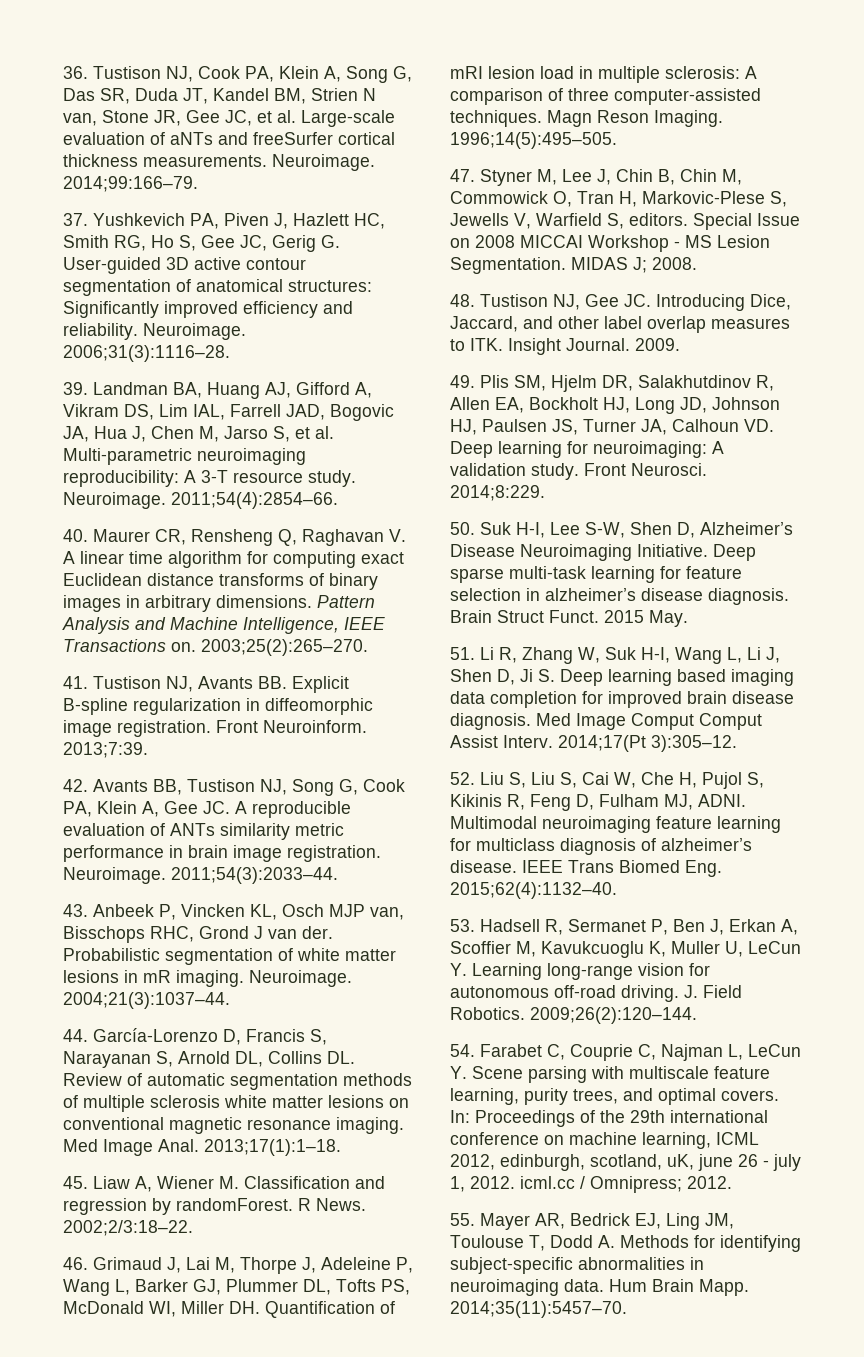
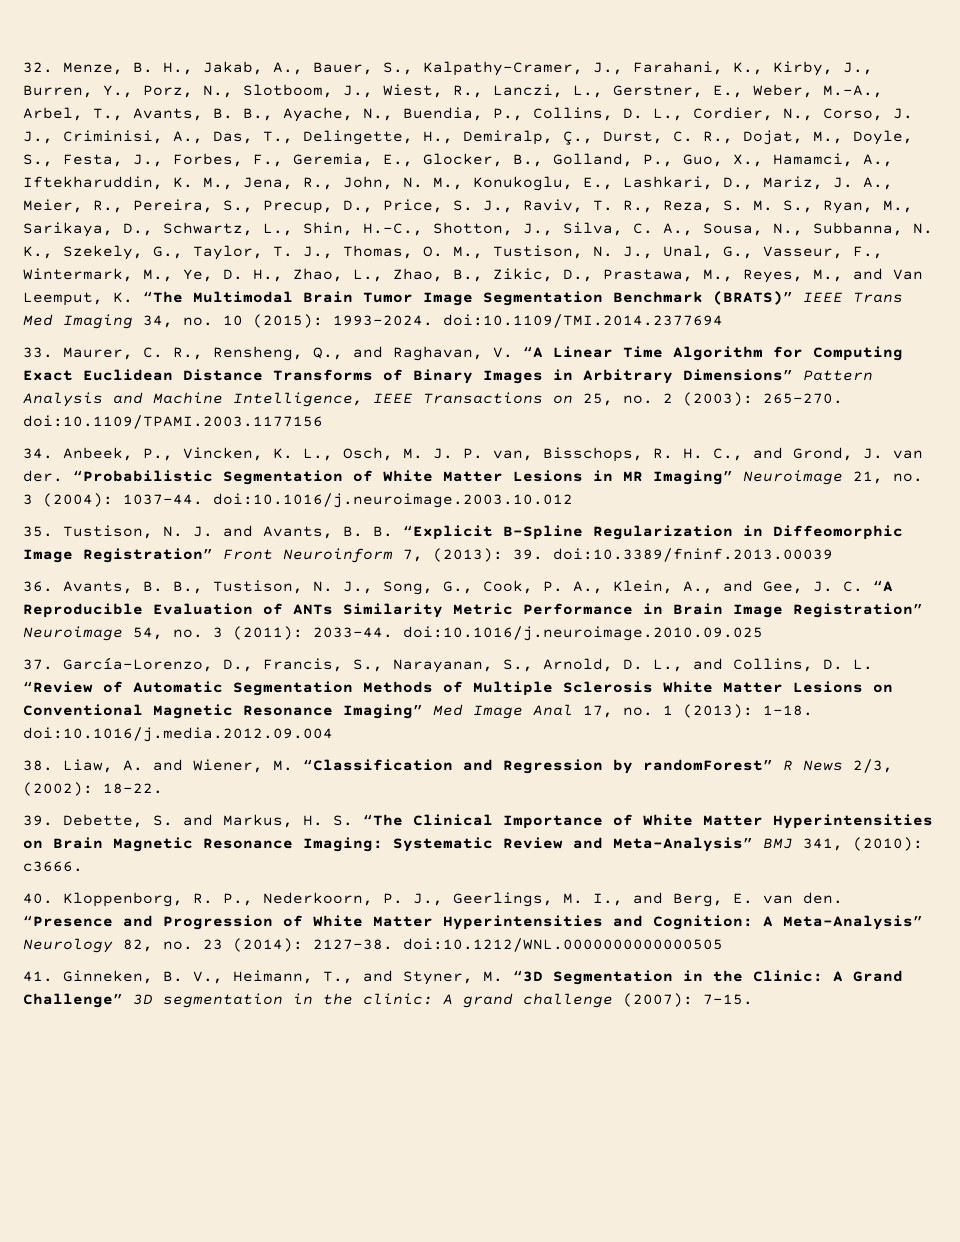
[63,66,412,83] [63,88,376,104] [63,110,395,127] [63,132,395,145] [63,154,375,171] [63,176,198,192] [63,213,385,229] [63,235,340,252] [63,257,306,274] [63,279,372,296] [63,301,353,318] [63,323,246,340] [63,345,230,362] [63,382,372,399] [63,404,394,421] [63,426,334,442] [63,448,306,465] [63,470,356,487] [63,492,338,509] [63,529,406,546] [63,551,404,568] [63,573,378,590] [63,595,312,612] 36. Tustison NJ, Cook PA, Klein A, Song G, Das SR, Duda JT, Kandel BM, Strien N van, Stone JR, Gee JC, et al. Large-scale evaluation of aNTs and freeSurfer cortical thickness measurements. Neuroimage. 2014;99:166–79. // 37. Yushkevich PA, Piven J, Hazlett HC, Smith RG, Ho S, Gee JC, Gerig G. User-guided 3D active contour segmentation of anatomical structures: Significantly improved efficiency and reliability. Neuroimage. 2006;31(3):1116–28. // 39. Landman BA, Huang AJ, Gifford A, Vikram DS, Lim IAL, Farrell JAD, Bogovic JA, Hua J, Chen M, Jarso S, et al. Multi-parametric neuroimaging reproducibility: A 3-T resource study. Neuroimage. 2011;54(4):2854–66. // 40. Maurer CR, Rensheng Q, Raghavan V. A linear time algorithm for computing exact Euclidean distance transforms of binary images in arbitrary dimensions. -> [23,61,873,76] [23,84,883,98] [23,107,913,122] [23,130,913,145] [23,153,893,167] [23,176,893,191] [23,199,913,214] [23,222,933,237] [23,245,883,260] [23,268,923,283] [23,291,903,306] [23,314,723,329] [23,346,903,361] [23,369,793,384] 32. Menze, B. H., Jakab, A., Bauer, S., Kalpathy-Cramer, J., Farahani, K., Kirby, J., Burren, Y., Porz, N., Slotboom, J., Wiest, R., Lanczi, L., Gerstner, E., Weber, M.-A., Arbel, T., Avants, B. B., Ayache, N., Buendia, P., Collins, D. L., Cordier, N., Corso, J. J., Criminisi, A., Das, T., Delingette, H., Demiralp, Ç., Durst, C. R., Dojat, M., Doyle, S., Festa, J., Forbes, F., Geremia, E., Glocker, B., Golland, P., Guo, X., Hamamci, A., Iftekharuddin, K. M., Jena, R., John, N. M., Konukoglu, E., Lashkari, D., Mariz, J. A., Meier, R., Pereira, S., Precup, D., Price, S. J., Raviv, T. R., Reza, S. M. S., Ryan, M., Sarikaya, D., Schwartz, L., Shin, H.-C., Shotton, J., Silva, C. A., Sousa, N., Subbanna, N. K., Szekely, G., Taylor, T. J., Thomas, O. M., Tustison, N. J., Unal, G., Vasseur, F., Wintermark, M., Ye, D. H., Zhao, L., Zhao, B., Zikic, D., Prastawa, M., Reyes, M., and Van Leemput, K. “The Multimodal Brain Tumor Image Segmentation Benchmark (BRATS)” IEEE Trans Med Imaging 34, no. 10 (2015): 1993–2024. doi:10.1109/TMI.2014.2377694 // 33. Maurer, C. R., Rensheng, Q., and Raghavan, V. “A Linear Time Algorithm for Computing Exact Euclidean Distance Transforms of Binary Images in Arbitrary Dimensions”
[171,639,368,656] [63,676,349,693] [63,698,373,715] [63,720,367,737] [63,742,148,758] [63,779,405,796] [63,801,351,818] [63,823,344,840] [63,845,381,862] [63,867,338,884] [63,904,404,920] [63,926,333,943] [63,948,396,965] [63,970,352,987] [63,992,230,1009] [63,1028,327,1045] [63,1051,355,1068] [63,1073,412,1090] [63,1095,409,1112] [63,1117,404,1134] [63,1139,341,1156] [63,1176,385,1192] [63,1198,366,1215] [63,1220,193,1236] [63,1257,413,1274] [63,1279,410,1296] [63,1301,395,1318] [450,66,757,83] [450,88,761,105] [450,110,723,127] [450,132,617,149] [450,169,742,186] [450,191,787,207] [450,213,800,230] [450,235,770,252] [450,257,697,274] [450,294,791,311] [450,316,790,333] [450,338,680,355] [450,375,774,392] [450,397,780,414] [450,419,774,435] [450,441,724,458] [450,463,707,480] [450,485,545,501] [450,522,793,538] [450,544,756,561] [450,566,742,583] [450,588,789,605] [450,610,688,627] [450,647,780,664] [450,669,794,686] [450,691,794,708] [450,713,762,730] [450,735,737,752] [450,772,764,789] [450,794,746,811] [450,816,781,833] [450,838,752,855] [450,860,722,877] [450,882,617,899] [450,919,798,935] [450,941,801,958] [450,963,710,980] [450,985,742,1002] [450,1007,697,1024] [450,1044,801,1061] [450,1066,770,1083] [450,1088,779,1105] [450,1110,768,1127] [450,1132,759,1149] [450,1154,801,1171] [450,1176,732,1193] [450,1213,734,1230] [450,1235,801,1252] [450,1257,704,1274] [450,1279,749,1296] [450,1301,627,1318] on. 2003;25(2):265–270. // 41. Tustison NJ, Avants BB. Explicit B-spline regularization in diffeomorphic image registration. Front Neuroinform. 2013;7:39. // 42. Avants BB, Tustison NJ, Song G, Cook PA, Klein A, Gee JC. A reproducible evaluation of ANTs similarity metric performance in brain image registration. Neuroimage. 2011;54(3):2033–44. // 43. Anbeek P, Vincken KL, Osch MJP van, Bisschops RHC, Grond J van der. Probabilistic segmentation of white matter lesions in mR imaging. Neuroimage. 2004;21(3):1037–44. // 44. García-Lorenzo D, Francis S, Narayanan S, Arnold DL, Collins DL. Review of automatic segmentation methods of multiple sclerosis white matter lesions on conventional magnetic resonance imaging. Med Image Anal. 2013;17(1):1–18. // 45. Liaw A, Wiener M. Classification and regression by randomForest. R News. 2002;2/3:18–22. // 46. Grimaud J, Lai M, Thorpe J, Adeleine P, Wang L, Barker GJ, Plummer DL, Tofts PS, McDonald WI, Miller DH. Quantification of mRI lesion load in multiple sclerosis: A comparison of three computer-assisted techniques. Magn Reson Imaging. 1996;14(5):495–505. // 47. Styner M, Lee J, Chin B, Chin M, Commowick O, Tran H, Markovic-Plese S, Jewells V, Warfield S, editors. Special Issue on 2008 MICCAI Workshop - MS Lesion Segmentation. MIDAS J; 2008. // 48. Tustison NJ, Gee JC. Introducing Dice, Jaccard, and other label overlap measures to ITK. Insight Journal. 2009. // 49. Plis SM, Hjelm DR, Salakhutdinov R, Allen EA, Bockholt HJ, Long JD, Johnson HJ, Paulsen JS, Turner JA, Calhoun VD. Deep learning for neuroimaging: A validation study. Front Neurosci. 2014;8:229. // 50. Suk H-I, Lee S-W, Shen D, Alzheimer’s Disease Neuroimaging Initiative. Deep sparse multi-task learning for feature selection in alzheimer’s disease diagnosis. Brain Struct Funct. 2015 May. // 51. Li R, Zhang W, Suk H-I, Wang L, Li J, Shen D, Ji S. Deep learning based imaging data completion for improved brain disease diagnosis. Med Image Comput Comput Assist Interv. 2014;17(Pt 3):305–12. // 52. Liu S, Liu S, Cai W, Che H, Pujol S, Kikinis R, Feng D, Fulham MJ, ADNI. Multimodal neuroimaging feature learning for multiclass diagnosis of alzheimer’s disease. IEEE Trans Biomed Eng. 2015;62(4):1132–40. // 53. Hadsell R, Sermanet P, Ben J, Erkan A, Scoffier M, Kavukcuoglu K, Muller U, LeCun Y. Learning long-range vision for autonomous off-road driving. J. Field Robotics. 2009;26(2):120–144. // 54. Farabet C, Couprie C, Najman L, LeCun Y. Scene parsing with multiscale feature learning, purity trees, and optimal covers. In: Proceedings of the 29th international conference on machine learning, ICML 2012, edinburgh, scotland, uK, june 26 - july 1, 2012. icml.cc / Omnipress; 2012. // 55. Mayer AR, Bedrick EJ, Ling JM, Toulouse T, Dodd A. Methods for identifying subject-specific abnormalities in neuroimaging data. Hum Brain Mapp. 2014;35(11):5457–70. -> [553,392,843,406] [23,415,323,429] [23,447,923,462] [23,470,923,485] [23,493,573,508] [23,525,903,540] [23,548,833,563] [23,580,893,595] [23,603,923,618] [23,626,763,641] [23,657,873,673] [23,681,893,696] [23,704,813,719] [23,727,333,742] [23,759,893,774] [23,782,163,796] [23,814,933,829] [23,837,923,852] [23,861,83,872] [23,892,843,907] [23,915,923,930] [23,938,723,953] [23,970,903,985] [23,993,753,1008] on 25, no. 2 (2003): 265–270. doi:10.1109/TPAMI.2003.1177156 // 34. Anbeek, P., Vincken, K. L., Osch, M. J. P. van, Bisschops, R. H. C., and Grond, J. van der. “Probabilistic Segmentation of White Matter Lesions in MR Imaging” Neuroimage 21, no. 3 (2004): 1037–44. doi:10.1016/j.neuroimage.2003.10.012 // 35. Tustison, N. J. and Avants, B. B. “Explicit B-Spline Regularization in Diffeomorphic Image Registration” Front Neuroinform 7, (2013): 39. doi:10.3389/fninf.2013.00039 // 36. Avants, B. B., Tustison, N. J., Song, G., Cook, P. A., Klein, A., and Gee, J. C. “A Reproducible Evaluation of ANTs Similarity Metric Performance in Brain Image Registration” Neuroimage 54, no. 3 (2011): 2033–44. doi:10.1016/j.neuroimage.2010.09.025 // 37. García-Lorenzo, D., Francis, S., Narayanan, S., Arnold, D. L., and Collins, D. L. “Review of Automatic Segmentation Methods of Multiple Sclerosis White Matter Lesions on Conventional Magnetic Resonance Imaging” Med Image Anal 17, no. 1 (2013): 1–18. doi:10.1016/j.media.2012.09.004 // 38. Liaw, A. and Wiener, M. “Classification and Regression by randomForest” R News 2/3, (2002): 18–22. // 39. Debette, S. and Markus, H. S. “The Clinical Importance of White Matter Hyperintensities on Brain Magnetic Resonance Imaging: Systematic Review and Meta-Analysis” BMJ 341, (2010): c3666. // 40. Kloppenborg, R. P., Nederkoorn, P. J., Geerlings, M. I., and Berg, E. van den. “Presence and Progression of White Matter Hyperintensities and Cognition: A Meta-Analysis” Neurology 82, no. 23 (2014): 2127–38. doi:10.1212/WNL.0000000000000505 // 41. Ginneken, B. V., Heimann, T., and Styner, M. “3D Segmentation in the Clinic: A Grand Challenge” 3D segmentation in the clinic: A grand challenge (2007): 7–15.

